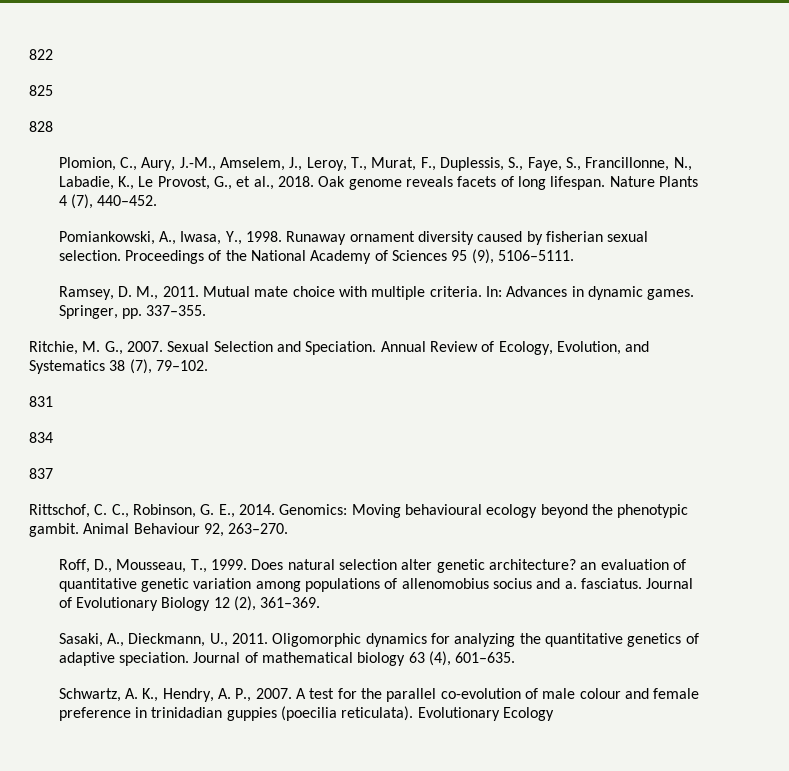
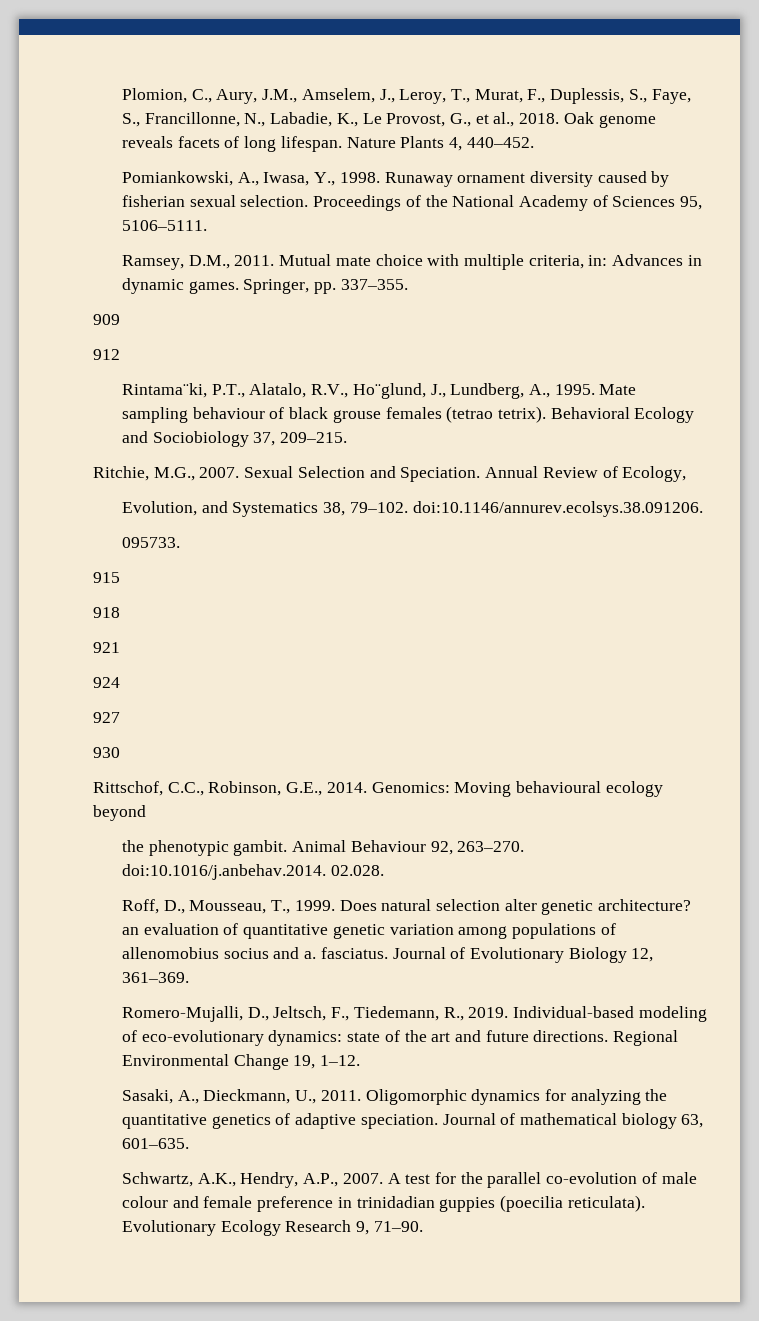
[29,49,53,60] [29,85,53,96] [29,121,53,132] 822 // 825 // 828 // -> (121, 95) none
[179,157,216,171] J.-M., -> [262,89,298,103] J.M.,
[58,194,94,209] 4 (7), -> [448,137,462,151] 4,
[451,249,494,264] 95 (9), -> [680,196,703,210] 95,
[118,286,159,300] D. M., -> [188,255,230,269] D.M.,
[429,286,502,297] criteria. In: -> [528,255,608,269] criteria, in:
(207, 310) none -> [93,314,120,325] [93,349,120,360] [121,383,637,399] [121,406,695,423] [121,431,348,447] // 909 // 912 // Rintama¨ki, P.T., Alatalo, R.V., Ho¨glund, J., Lundberg, A., 1995. Mate sampling behaviour of black grouse females (tetrao tetrix). Behavioral Ecology and Sociobiology 37, 209–215.
[82,341,123,355] M. G., -> [153,467,195,481] M.G.,
(553, 348) none -> (687, 474) //
[109,359,152,374] 38 (7), -> [323,502,346,516] 38,
[29,396,53,407] [29,432,53,443] [29,468,53,479] [29,504,235,518] // 831 // 834 // 837 // Rittschof, C. C., Robinson, G. E., -> [412,501,703,517] [121,537,180,548] [93,572,120,583] [93,607,120,618] [93,642,120,653] [93,677,120,688] [93,712,120,723] [93,747,120,758] [93,781,323,796] doi:10.1146/annurev.ecolsys.38.091206. // 095733. // 915 // 918 // 921 // 924 // 927 // 930 // Rittschof, C.C., Robinson, G.E.,
(588, 511) none -> (146, 813) //
(289, 528) none -> [121,864,384,880] doi:10.1016/j.anbehav.2014. 02.028.
[213,596,256,611] 12 (2), -> [631,948,654,962] 12,
(321, 602) none -> [121,1006,707,1022] [121,1030,679,1046] [121,1054,361,1070] // Romero-Mujalli, D., Jeltsch, F., Tiedemann, R., 2019. Individual-based modeling of eco-evolutionary dynamics: state of the art and future directions. Regional Environmental Change 19, 1–12.
[408,651,451,666] 63 (4), -> [681,1114,704,1128] 63,
[125,688,252,702] A. K., Hendry, A. P., -> [197,1172,339,1188] A.K., Hendry, A.P.,
(554, 714) none -> [285,1220,423,1235] Research 9, 71–90.

